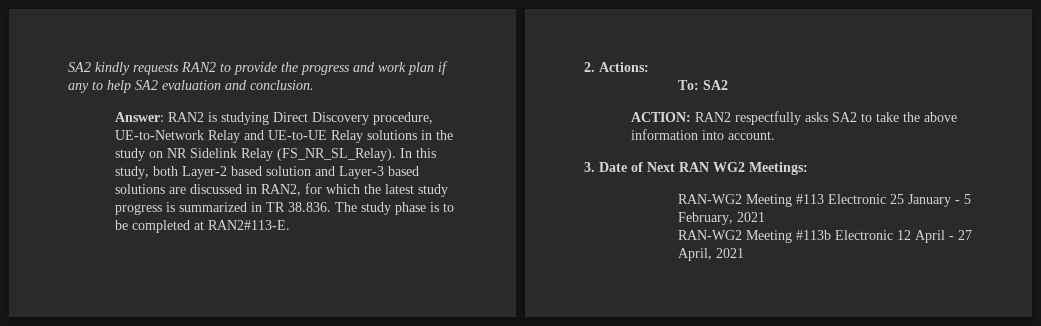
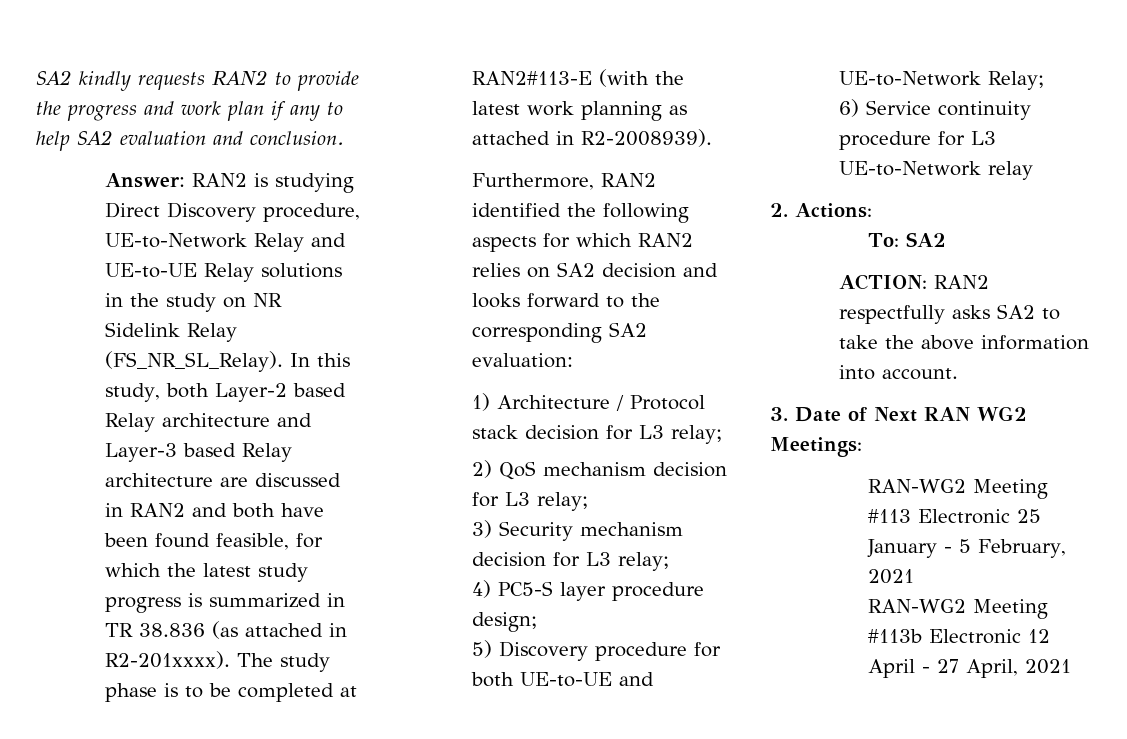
[266,166,312,176] solution -> [105,413,271,432] Relay architecture
[115,184,166,194] solutions -> [242,443,293,462] [105,473,214,487] Relay architecture
[261,184,302,196] RAN2, -> [130,503,325,518] [104,533,290,550] RAN2 and both have been found feasible,
[288,202,332,212] 38.836. -> [139,621,348,639] [105,651,231,669] 38.836 (as attached in R2-201xxxx).
[208,220,291,230] RAN2#113-E. -> [472,69,685,87] [472,101,688,121] [472,129,713,147] [472,173,657,190] [472,203,690,223] [472,233,694,252] [472,262,719,278] [472,293,661,308] [472,322,648,343] [472,353,574,368] [472,393,706,411] [472,425,723,444] [472,460,728,480] [472,492,589,511] [472,520,684,541] [472,552,670,571] [472,580,705,601] [472,612,538,632] [472,640,722,661] [471,672,655,687] [839,71,1045,90] [839,99,1032,120] [839,131,997,150] [839,161,1034,180] RAN2#113-E (with the latest work planning as attached in R2-2008939). // Furthermore, RAN2 identified the following aspects for which RAN2 relies on SA2 decision and looks forward to the corresponding SA2 evaluation: // 1) Architecture / Protocol stack decision for L3 relay; // 2) QoS mechanism decision for L3 relay; // 3) Security mechanism decision for L3 relay; // 4) PC5-S layer procedure design; // 5) Discovery procedure for both UE-to-UE and UE-to-Network Relay; // 6) Service continuity procedure for L3 UE-to-Network relay

